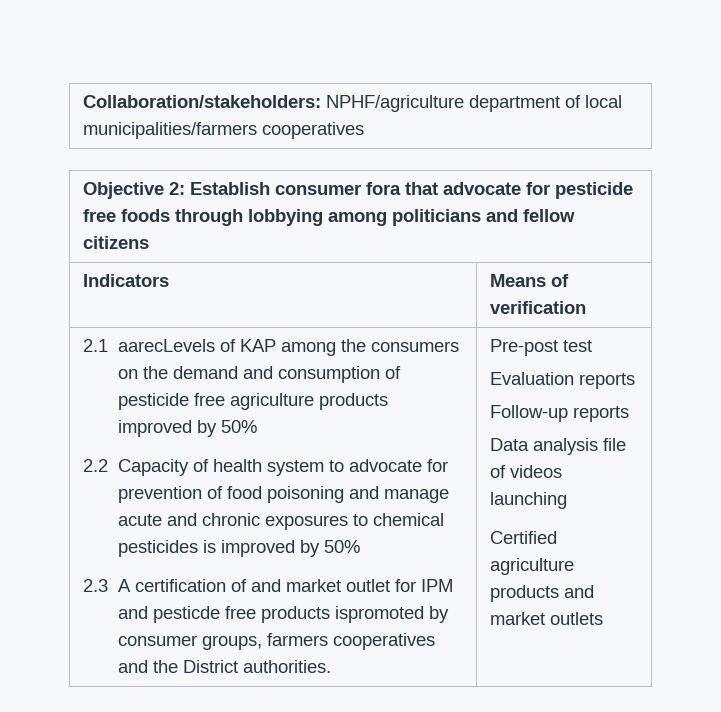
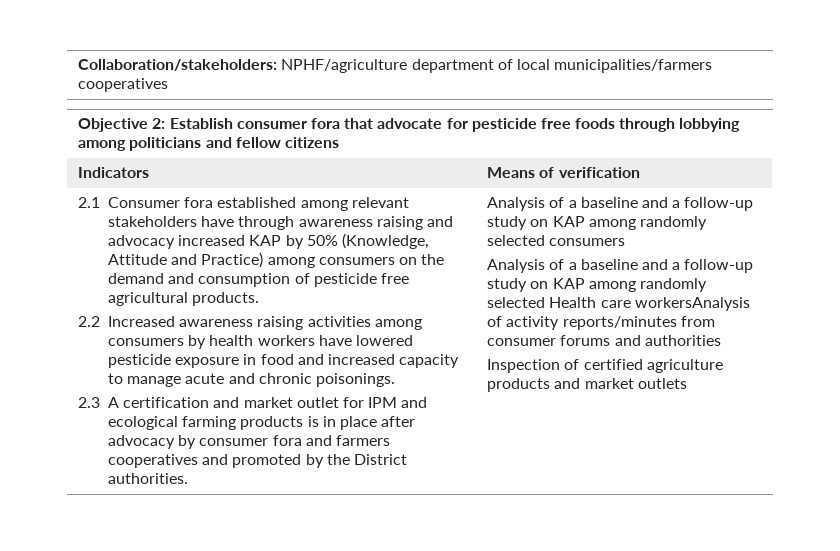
[117,339,366,356] aarecLevels of KAP among the -> [107,197,409,211] [107,216,453,230] [107,233,429,249] [107,252,315,268] Consumer fora established among relevant stakeholders have through awareness raising and advocacy increased KAP by 50% (Knowledge, Attitude and Practice) among
[229,393,388,410] [117,420,257,437] [83,459,448,476] [117,486,449,503] [117,513,444,530] [117,540,360,557] agriculture products improved by 50% // 2.2 Capacity of health system to advocate for prevention of food poisoning and manage acute and chronic exposures to chemical pesticides is improved by 50% -> [107,292,260,306] [78,316,422,330] [107,335,413,349] [107,354,460,368] [107,373,395,387] agricultural products. // 2.2 Increased awareness raising activities among consumers by health workers have lowered pesticide exposure in food and increased capacity to manage acute and chronic poisonings.
[230,579,247,592] of -> (210, 402) none
[152,606,449,623] [117,635,262,650] pesticde free products ispromoted by consumer groups, -> [107,416,416,430] [107,435,332,449] ecological farming products is in place after advocacy by consumer fora and
(148, 666) none -> [232,454,324,468] promoted by
[490,339,593,356] [490,372,636,389] [490,405,630,422] [490,438,627,455] [490,465,563,478] [490,492,568,509] [490,531,558,544] Pre-post test // Evaluation reports // Follow-up reports // Data analysis file of videos launching // Certified -> [487,197,754,211] [487,216,707,230] [487,235,626,246] [487,259,754,273] [487,278,707,292] [487,297,750,311] [487,316,715,330] [487,335,721,346] [487,359,643,373] Analysis of a baseline and a follow-up study on KAP among randomly selected consumers // Analysis of a baseline and a follow-up study on KAP among randomly selected Health care workersAnalysis of activity reports/minutes from consumer forums and authorities // Inspection of certified

